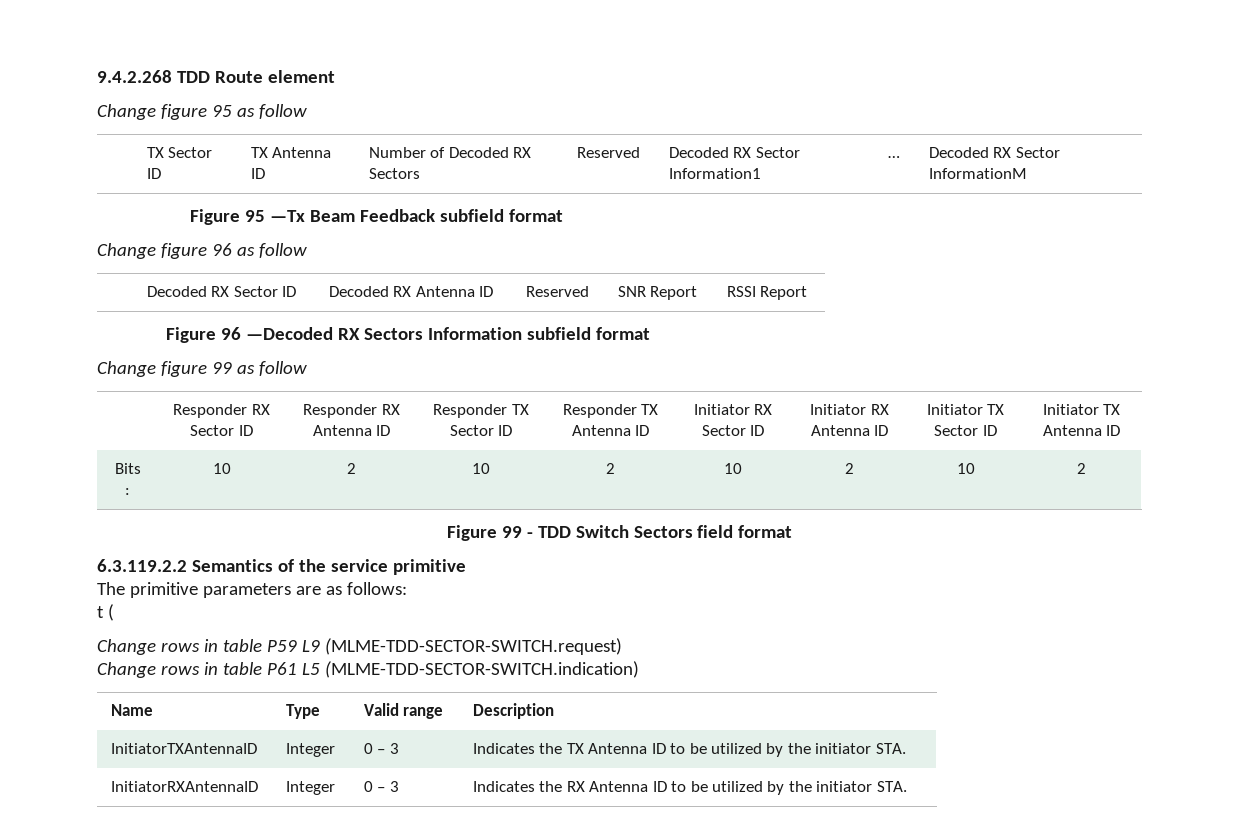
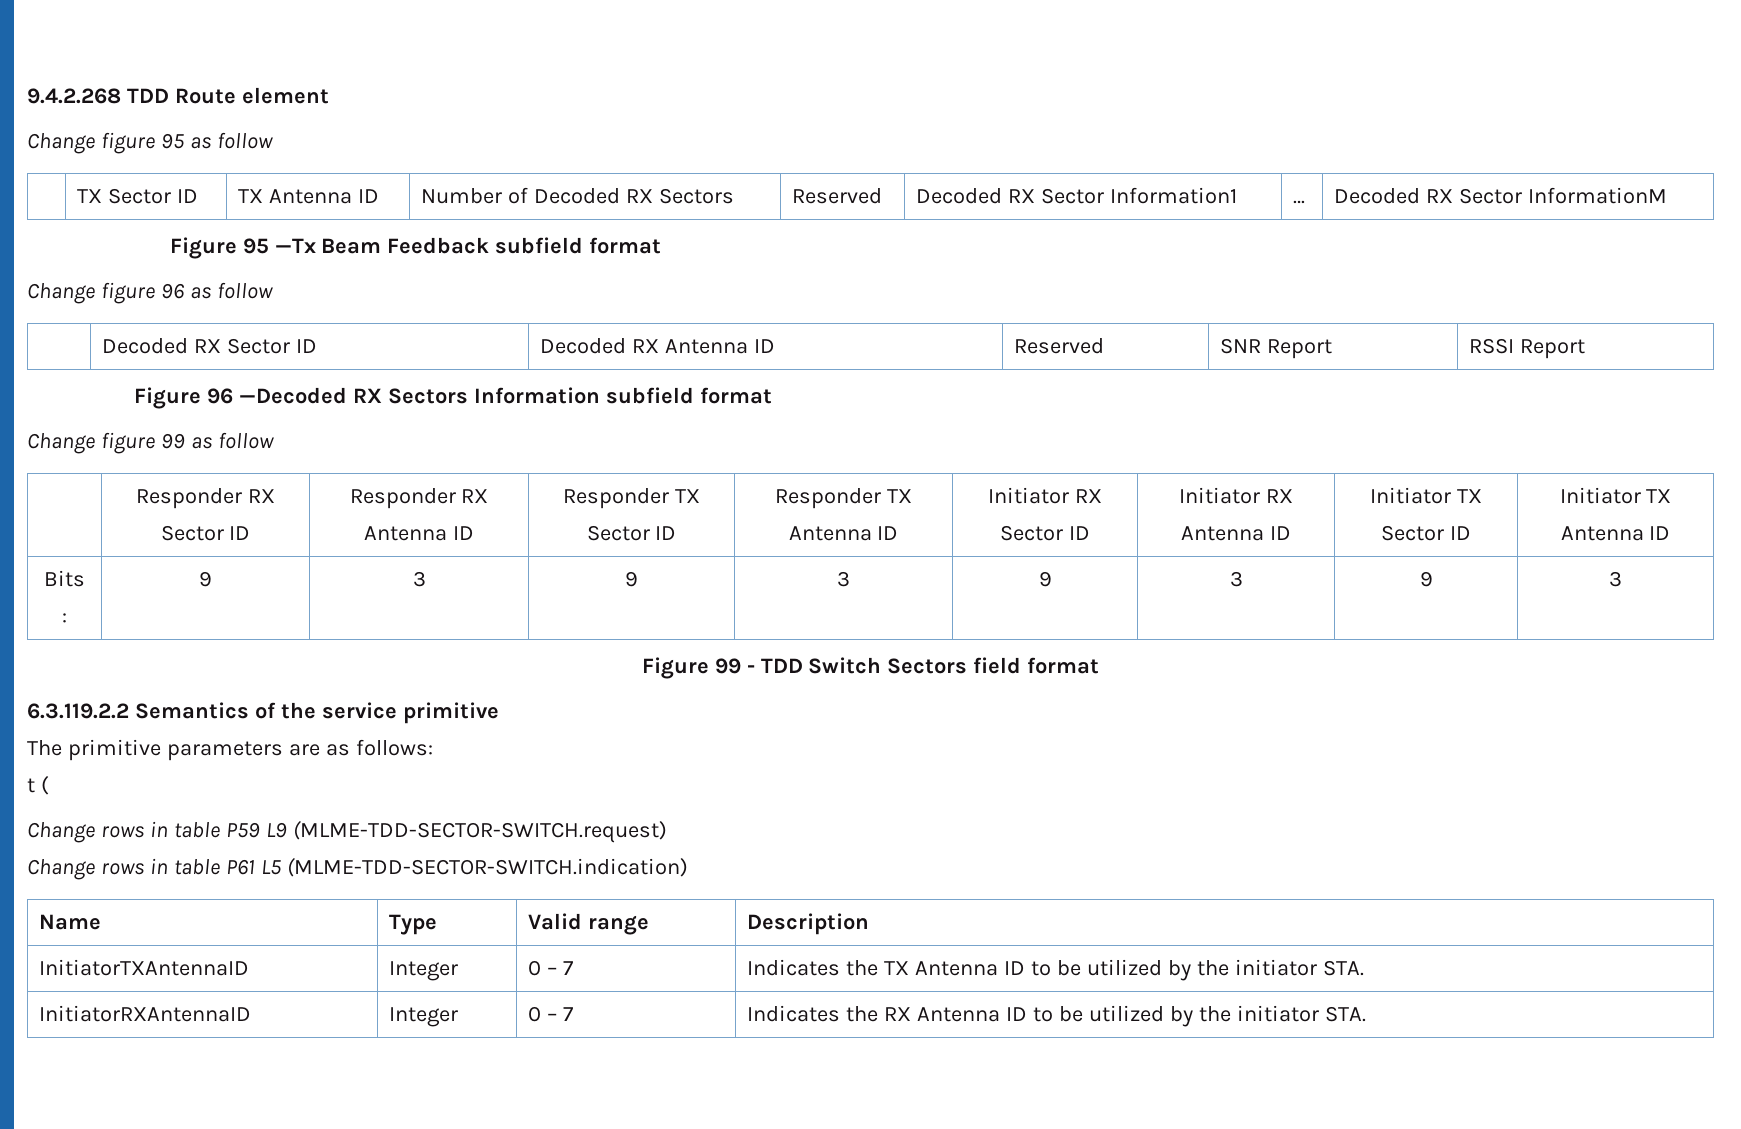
[212,463,231,474] [347,463,356,474] [472,463,490,474] [606,463,615,474] [724,463,742,474] [845,463,854,474] [956,463,975,474] [1077,463,1086,474] 10 | 2 | 10 | 2 | 10 | 2 | 10 | 2 -> [199,571,212,587] [412,571,426,587] [625,571,639,587] [837,571,851,587] [1038,571,1052,587] [1229,571,1243,587] [1419,571,1433,587] [1609,571,1622,587] 9 | 3 | 9 | 3 | 9 | 3 | 9 | 3
[389,743,399,754] 3 -> [563,961,574,975] 7
[389,781,399,792] 3 -> [563,1007,574,1021] 7

